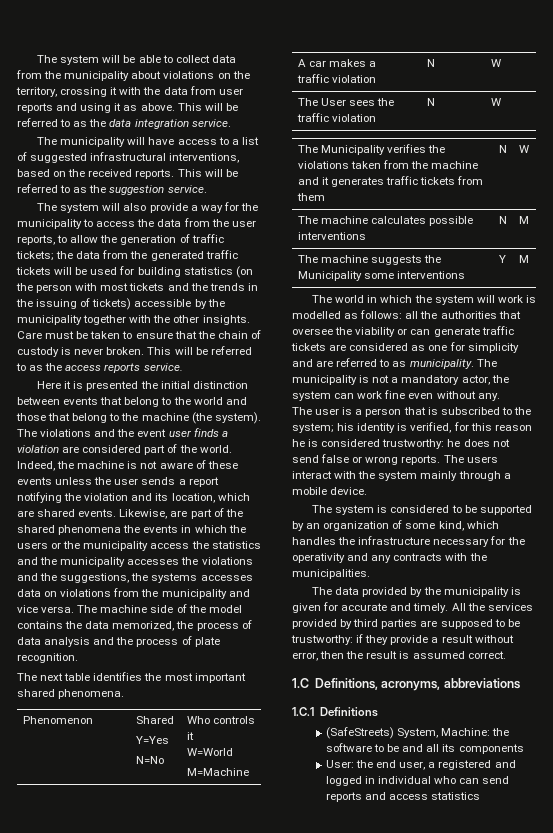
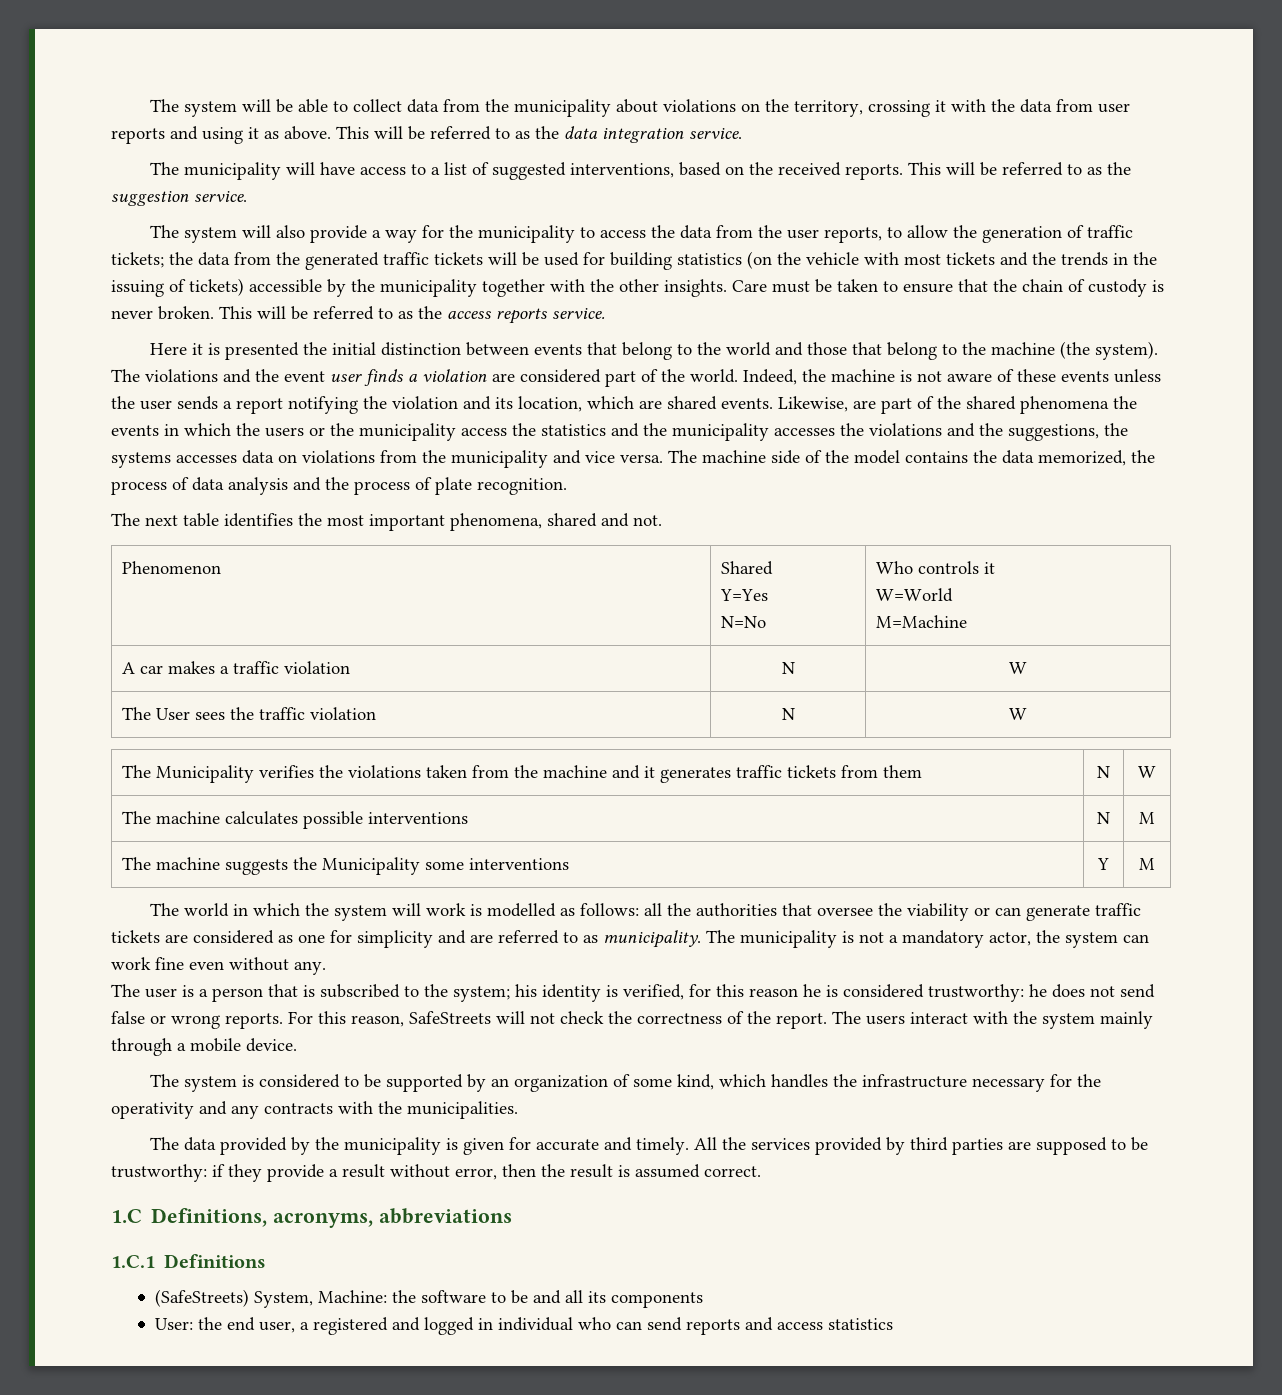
[90,152,167,161] infrastructural -> (566, 171) none
[36,284,73,293] person -> [806,252,859,265] vehicle
[17,689,125,699] shared phenomena. -> [450,513,662,531] phenomena, shared and not.
(441, 460) none -> [288,1011,827,1029] For this reason, SafeStreets will not check the correctness of the report.

